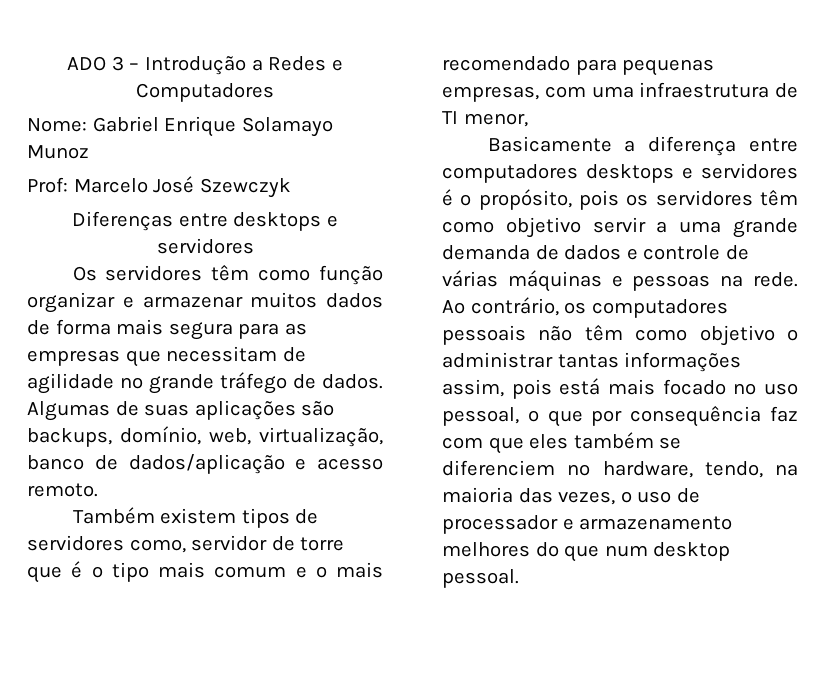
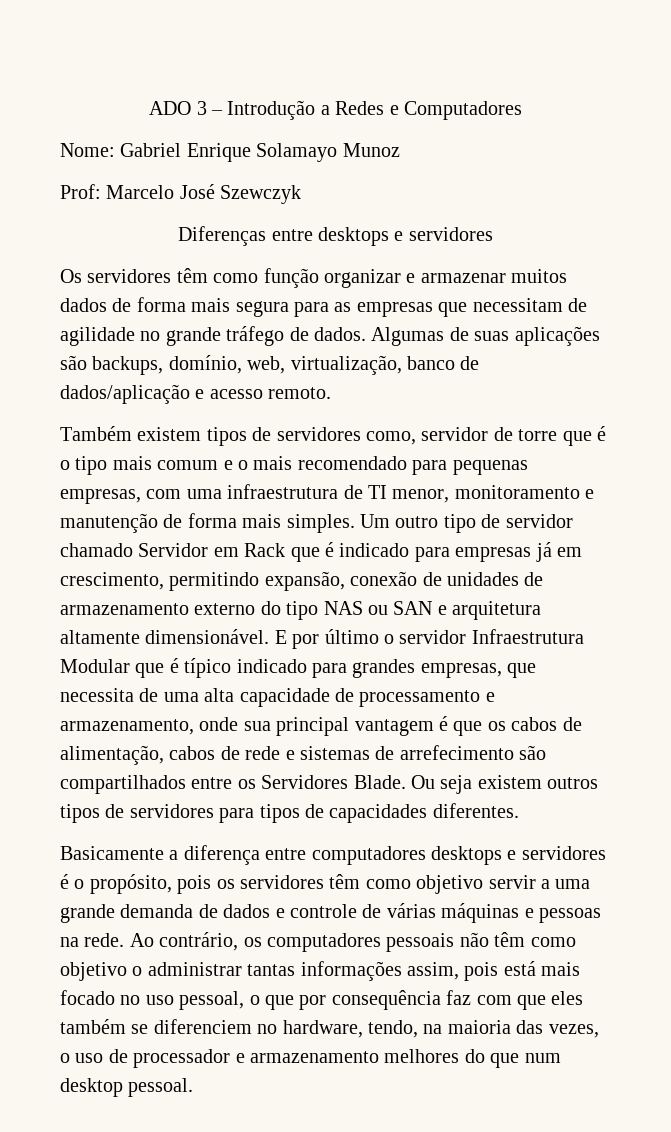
(528, 120) none -> [454,485,595,499] [60,513,573,533] [60,542,582,562] [60,571,544,591] [60,601,542,620] [60,629,584,649] [60,658,537,678] [60,688,495,707] [60,716,582,736] [60,745,547,765] [60,775,599,794] [60,803,519,823] monitoramento e manutenção de forma mais simples. Um outro tipo de servidor chamado Servidor em Rack que é indicado para empresas já em crescimento, permitindo expansão, conexão de unidades de armazenamento externo do tipo NAS ou SAN e arquitetura altamente dimensionável. E por último o servidor Infraestrutura Modular que é típico indicado para grandes empresas, que necessita de uma alta capacidade de processamento e armazenamento, onde sua principal vantagem é que os cabos de alimentação, cabos de rede e sistemas de arrefecimento são compartilhados entre os Servidores Blade. Ou seja existem outros tipos de servidores para tipos de capacidades diferentes.

